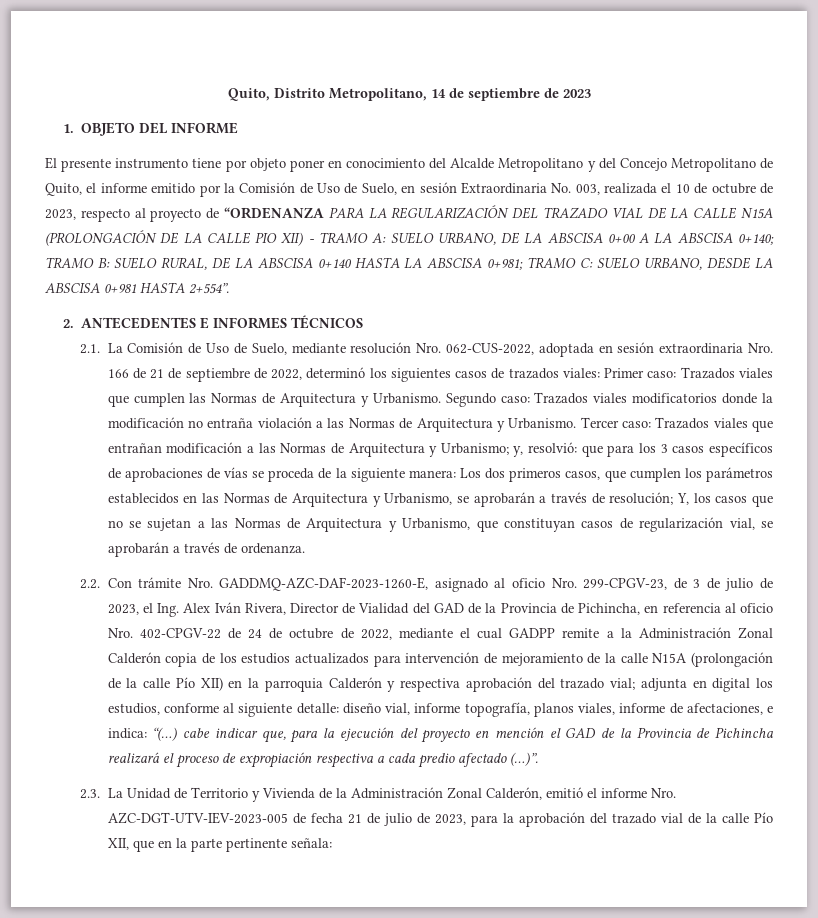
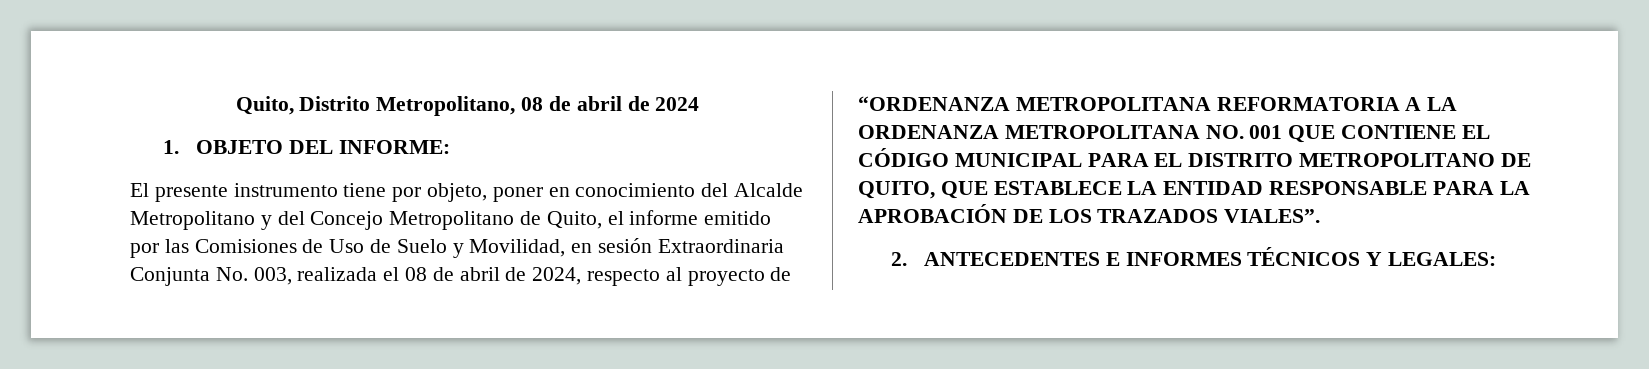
[430,88,591,101] 14 de septiembre de 2023 -> [521,96,700,111] 08 de abril de 2024
[170,122,238,134] INFORME -> [338,140,450,154] INFORME:
[249,158,286,171] objeto -> [427,183,488,202] objeto,
[223,182,397,195] la Comisión de Uso de Suelo, -> [164,239,566,258] las Comisiones de Uso de Suelo y Movilidad,
(547, 188) none -> [130,267,210,286] Conjunta
[675,183,774,194] [45,209,76,220] 10 de octubre de 2023, -> [405,267,582,285] 08 de abril de 2024,
[328,205,773,219] [45,230,775,246] [45,257,774,270] [45,282,229,294] PARA LA REGULARIZACIÓN DEL TRAZADO VIAL DE LA CALLE N15A (PROLONGACIÓN DE LA CALLE PIO XII) - TRAMO A: SUELO URBANO, DE LA ABSCISA 0+00 A LA ABSCISA 0+140; TRAMO B: SUELO RURAL, DE LA ABSCISA 0+140 HASTA LA ABSCISA 0+981; TRAMO C: SUELO URBANO, DESDE LA ABSCISA 0+981 HASTA 2+554”. -> [1015,97,1458,111] [858,125,1490,143] [858,148,1531,167] [858,181,1530,199] [858,204,1321,223] METROPOLITANA REFORMATORIA A LA ORDENANZA METROPOLITANA NO. 001 QUE CONTIENE EL CÓDIGO MUNICIPAL PARA EL DISTRITO METROPOLITANO DE QUITO, QUE ESTABLECE LA ENTIDAD RESPONSABLE PARA LA APROBACIÓN DE LOS TRAZADOS VIALES”.
[80,342,774,357] [107,367,773,382] [107,392,773,407] [107,417,773,432] [107,442,773,457] [107,467,773,482] [107,492,773,507] [107,517,773,532] [107,542,305,557] [80,577,774,592] [107,602,773,617] [107,627,773,640] [107,652,774,667] [107,677,774,692] [107,702,774,717] [107,727,775,743] [107,752,538,768] [80,787,676,802] [107,812,773,827] [107,838,332,852] // 2.1. La Comisión de Uso de Suelo, mediante resolución Nro. 062-CUS-2022, adoptada en sesión extraordinaria Nro. 166 de 21 de septiembre de 2022, determinó los siguientes casos de trazados viales: Primer caso: Trazados viales que cumplen las Normas de Arquitectura y Urbanismo. Segundo caso: Trazados viales modificatorios donde la modificación no entraña violación a las Normas de Arquitectura y Urbanismo. Tercer caso: Trazados viales que entrañan modificación a las Normas de Arquitectura y Urbanismo; y, resolvió: que para los 3 casos específicos de aprobaciones de vías se proceda de la siguiente manera: Los dos primeros casos, que cumplen los parámetros establecidos en las Normas de Arquitectura y Urbanismo, se aprobarán a través de resolución; Y, los casos que no se sujetan a las Normas de Arquitectura y Urbanismo, que constituyan casos de regularización vial, se aprobarán a través de ordenanza. // 2.2. Con trámite Nro. GADDMQ-AZC-DAF-2023-1260-E, asignado al oficio Nro. 299-CPGV-23, de 3 de julio de 2023, el Ing. Alex Iván Rivera, Director de Vialidad del GAD de la Provincia de Pichincha, en referencia al oficio Nro. 402-CPGV-22 de 24 de octubre de 2022, mediante el cual GADPP remite a la Administración Zonal Calderón copia de los estudios actualizados para intervención de mejoramiento de la calle N15A (prolongación de la calle Pío XII) en la parroquia Calderón y respectiva aprobación del trazado vial; adjunta en digital los estudios, conforme al siguiente detalle: diseño vial, informe topografía, planos viales, informe de afectaciones, e indica: “(…) cabe indicar que, para la ejecución del proyecto en mención el GAD de la Provincia de Pichincha realizará el proceso de expropiación respectiva a cada predio afectado (…)”. // 2.3. La Unidad de Territorio y Vivienda de la Administración Zonal Calderón, emitió el informe Nro. AZC-DGT-UTV-IEV-2023-005 de fecha 21 de julio de 2023, para la aprobación del trazado vial de la calle Pío XII, que en la parte pertinente señala: -> [1366,252,1497,266] Y LEGALES:

